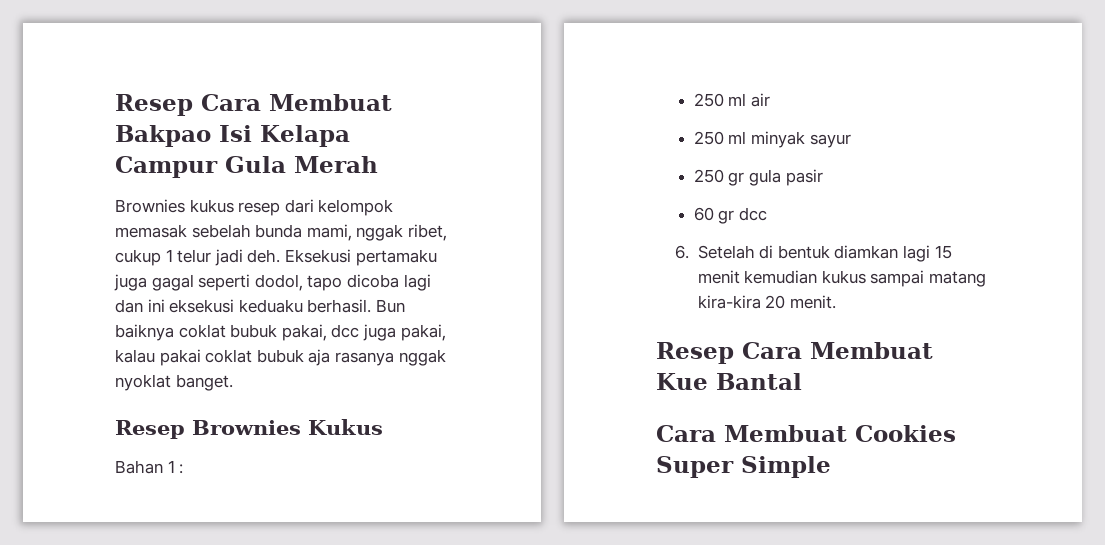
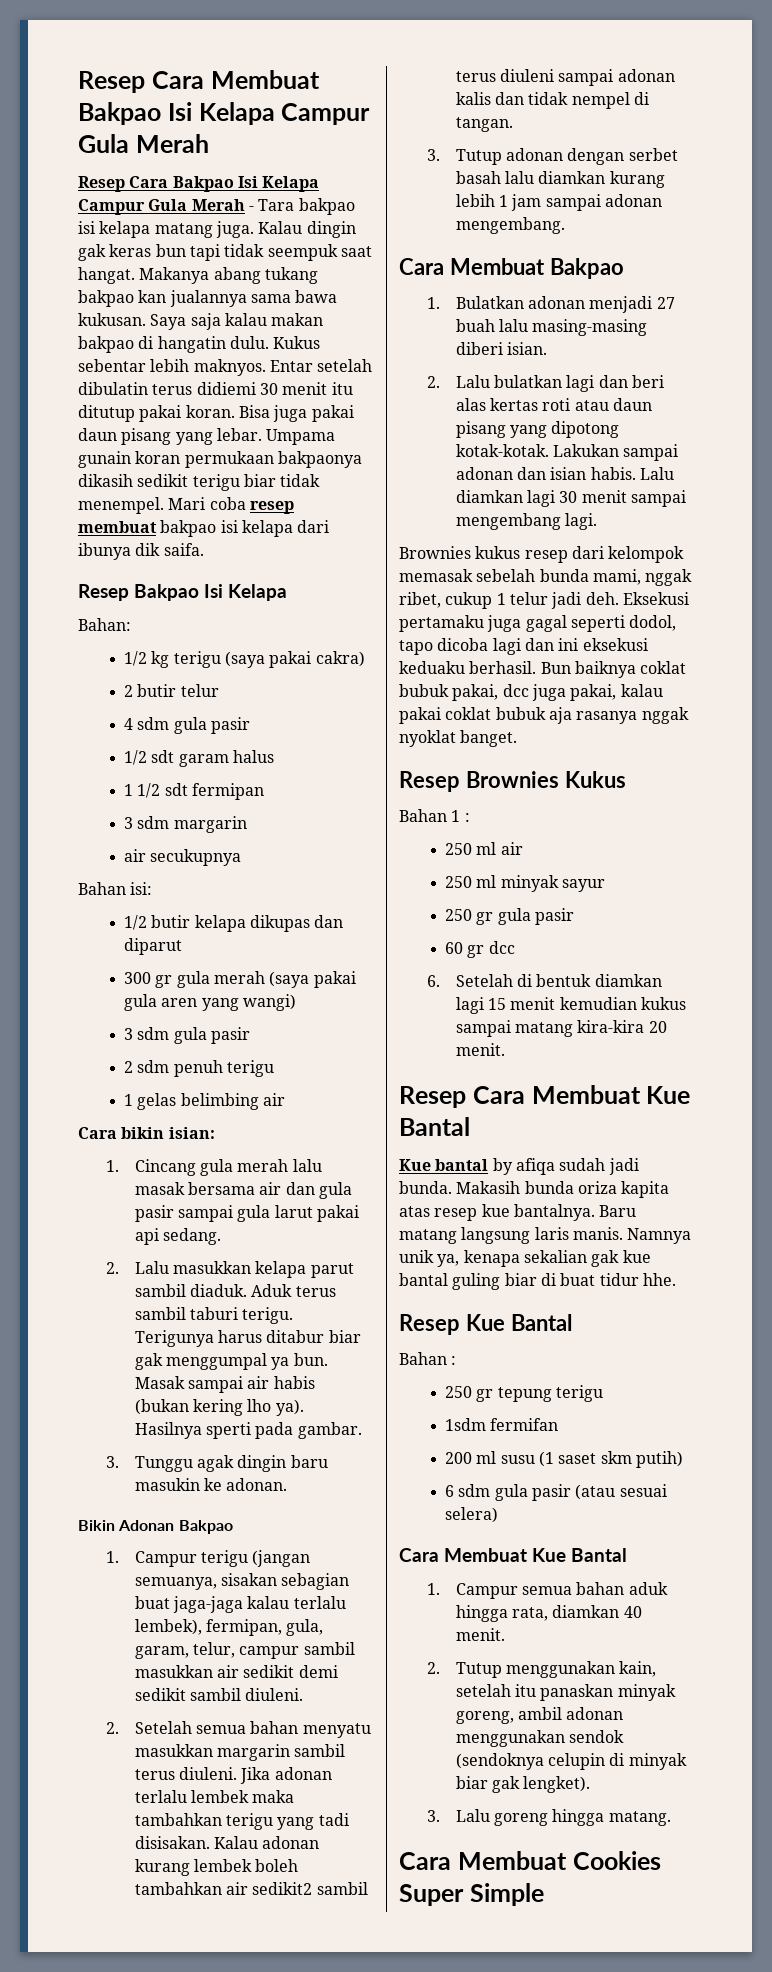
(378, 164) none -> [78,176,320,192] [78,198,355,215] [78,221,356,238] [78,244,372,261] [78,267,318,284] [78,290,338,307] [78,313,324,330] [78,336,321,353] [78,359,373,376] [78,382,353,395] [78,405,354,422] [78,428,336,445] [78,451,362,468] [78,474,321,491] [78,497,294,514] [78,520,330,537] [78,543,204,560] [78,584,287,601] [78,618,131,631] [124,651,365,668] [124,684,219,697] [124,717,250,734] [124,750,274,767] [124,783,264,800] [124,816,247,833] [124,849,242,866] [78,882,153,895] [124,915,344,932] [124,938,183,955] [124,971,356,988] [124,994,296,1011] [124,1027,250,1044] [124,1060,274,1077] [124,1093,285,1110] [78,1127,215,1139] [106,1159,322,1176] [134,1182,353,1199] [134,1205,360,1222] [134,1228,222,1245] [106,1261,354,1278] [134,1284,336,1297] [134,1307,294,1324] [134,1330,361,1347] [134,1353,328,1370] [134,1376,315,1393] [134,1399,304,1416] [134,1422,362,1439] [106,1455,328,1472] [134,1478,288,1491] [78,1520,233,1534] [106,1550,311,1567] [134,1573,350,1590] [134,1596,346,1613] [134,1619,324,1636] [134,1642,355,1659] [134,1665,338,1678] [134,1688,304,1701] [106,1721,371,1738] [134,1744,346,1761] [134,1767,332,1784] [134,1790,295,1803] [134,1813,349,1830] [134,1836,320,1849] [134,1859,299,1876] [134,1882,368,1895] [455,69,675,86] [455,92,650,109] [455,117,513,132] [427,148,678,165] [455,171,665,188] [455,194,663,211] [455,217,565,234] [399,258,624,279] [427,296,675,313] [455,319,648,336] [455,342,548,355] [427,375,665,392] [455,398,653,411] [455,421,620,438] [455,444,679,461] [455,467,675,480] [455,490,687,507] [455,513,598,530] // Resep Cara Bakpao Isi Kelapa Campur Gula Merah - Tara bakpao isi kelapa matang juga. Kalau dingin gak keras bun tapi tidak seempuk saat hangat. Makanya abang tukang bakpao kan jualannya sama bawa kukusan. Saya saja kalau makan bakpao di hangatin dulu. Kukus sebentar lebih maknyos. Entar setelah dibulatin terus didiemi 30 menit itu ditutup pakai koran. Bisa juga pakai daun pisang yang lebar. Umpama gunain koran permukaan bakpaonya dikasih sedikit terigu biar tidak menempel. Mari coba resep membuat bakpao isi kelapa dari ibunya dik saifa. // Resep Bakpao Isi Kelapa // Bahan: // 1/2 kg terigu (saya pakai cakra) // 2 butir telur // 4 sdm gula pasir // 1/2 sdt garam halus // 1 1/2 sdt fermipan // 3 sdm margarin // air secukupnya // Bahan isi: // 1/2 butir kelapa dikupas dan diparut // 300 gr gula merah (saya pakai gula aren yang wangi) // 3 sdm gula pasir // 2 sdm penuh terigu // 1 gelas belimbing air // Cara bikin isian: // 1. Cincang gula merah lalu masak bersama air dan gula pasir sampai gula larut pakai api sedang. // 2. Lalu masukkan kelapa parut sambil diaduk. Aduk terus sambil taburi terigu. Terigunya harus ditabur biar gak menggumpal ya bun. Masak sampai air habis (bukan kering lho ya). Hasilnya sperti pada gambar. // 3. Tunggu agak dingin baru masukin ke adonan. // Bikin Adonan Bakpao // 1. Campur terigu (jangan semuanya, sisakan sebagian buat jaga-jaga kalau terlalu lembek), fermipan, gula, garam, telur, campur sambil masukkan air sedikit demi sedikit sambil diuleni. // 2. Setelah semua bahan menyatu masukkan margarin sambil terus diuleni. Jika adonan terlalu lembek maka tambahkan terigu yang tadi disisakan. Kalau adonan kurang lembek boleh tambahkan air sedikit2 sambil terus diuleni sampai adonan kalis dan tidak nempel di tangan. // 3. Tutup adonan dengan serbet basah lalu diamkan kurang lebih 1 jam sampai adonan mengembang. // Cara Membuat Bakpao // 1. Bulatkan adonan menjadi 27 buah lalu masing-masing diberi isian. // 2. Lalu bulatkan lagi dan beri alas kertas roti atau daun pisang yang dipotong kotak-kotak. Lakukan sampai adonan dan isian habis. Lalu diamkan lagi 30 menit sampai mengembang lagi.
(802, 381) none -> [399,1158,639,1175] [399,1181,670,1198] [399,1204,637,1221] [399,1227,692,1244] [399,1250,651,1267] [399,1273,676,1290] [399,1314,572,1335] [399,1352,457,1365] [445,1385,603,1402] [445,1418,559,1431] [445,1451,683,1468] [445,1484,667,1501] [445,1507,499,1523] [399,1548,627,1562] [427,1582,668,1599] [455,1605,642,1622] [455,1628,505,1641] [427,1661,657,1678] [455,1684,676,1701] [455,1707,624,1724] [455,1730,625,1747] [455,1753,687,1770] [455,1776,591,1793] [427,1809,671,1826] // Kue bantal by afiqa sudah jadi bunda. Makasih bunda oriza kapita atas resep kue bantalnya. Baru matang langsung laris manis. Namnya unik ya, kenapa sekalian gak kue bantal guling biar di buat tidur hhe. // Resep Kue Bantal // Bahan : // 250 gr tepung terigu // 1sdm fermifan // 200 ml susu (1 saset skm putih) // 6 sdm gula pasir (atau sesuai selera) // Cara Membuat Kue Bantal // 1. Campur semua bahan aduk hingga rata, diamkan 40 menit. // 2. Tutup menggunakan kain, setelah itu panaskan minyak goreng, ambil adonan menggunakan sendok (sendoknya celupin di minyak biar gak lengket). // 3. Lalu goreng hingga matang.

